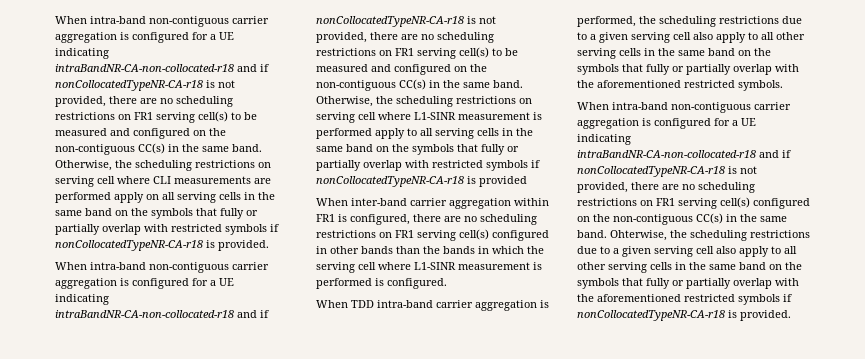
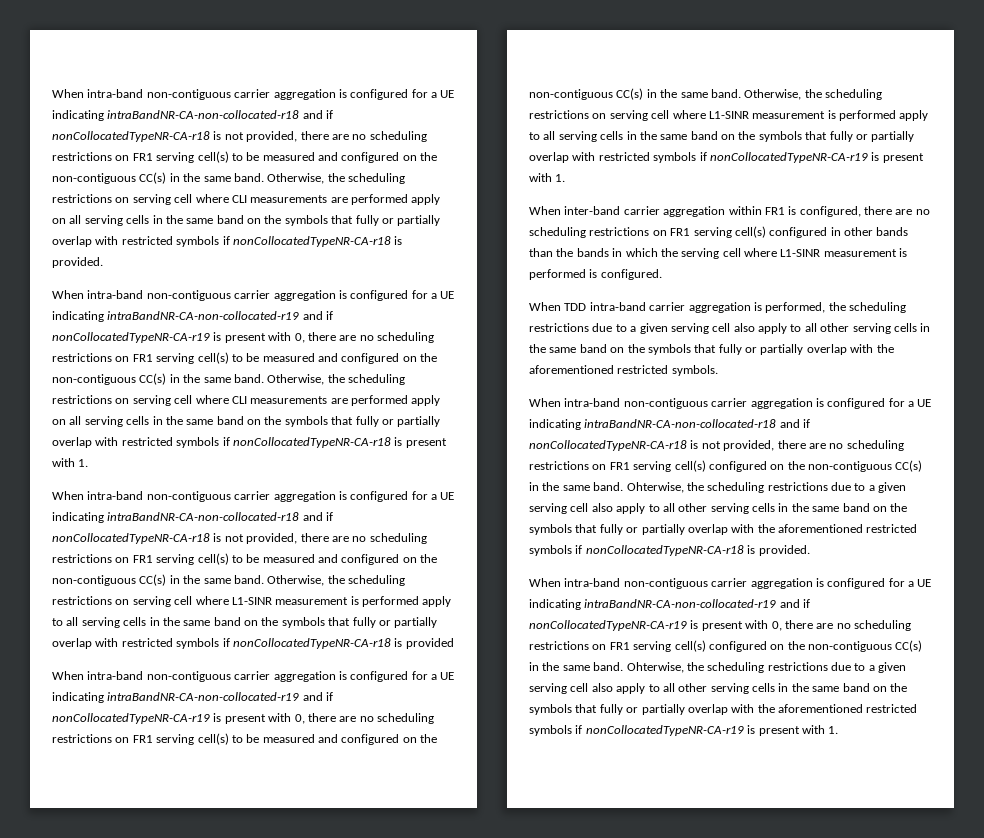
(269, 245) none -> [52,290,455,301] [52,311,334,322] [52,332,434,343] [52,352,438,364] [52,373,405,385] [52,395,441,406] [52,416,441,427] [52,437,447,448] [52,458,89,467] // When intra-band non-contiguous carrier aggregation is configured for a UE indicating intraBandNR-CA-non-collocated-r19 and if nonCollocatedTypeNR-CA-r19 is present with 0, there are no scheduling restrictions on FR1 serving cell(s) to be measured and configured on the non-contiguous CC(s) in the same band. Otherwise, the scheduling restrictions on serving cell where CLI measurements are performed apply on all serving cells in the same band on the symbols that fully or partially overlap with restricted symbols if nonCollocatedTypeNR-CA-r18 is present with 1.
(527, 181) none -> [52,671,455,682] [52,692,334,703] [52,713,434,724] [52,733,438,745] [529,88,882,100] [529,110,929,121] [529,131,915,142] [529,152,924,163] [529,173,566,182] // When intra-band non-contiguous carrier aggregation is configured for a UE indicating intraBandNR-CA-non-collocated-r19 and if nonCollocatedTypeNR-CA-r19 is present with 0, there are no scheduling restrictions on FR1 serving cell(s) to be measured and configured on the non-contiguous CC(s) in the same band. Otherwise, the scheduling restrictions on serving cell where L1-SINR measurement is performed apply to all serving cells in the same band on the symbols that fully or partially overlap with restricted symbols if nonCollocatedTypeNR-CA-r19 is present with 1.
(791, 315) none -> [529,578,932,589] [529,599,811,610] [529,620,911,631] [529,640,923,652] [529,662,907,673] [529,683,908,694] [529,704,918,715] [529,725,839,736] // When intra-band non-contiguous carrier aggregation is configured for a UE indicating intraBandNR-CA-non-collocated-r19 and if nonCollocatedTypeNR-CA-r19 is present with 0, there are no scheduling restrictions on FR1 serving cell(s) configured on the non-contiguous CC(s) in the same band. Ohterwise, the scheduling restrictions due to a given serving cell also apply to all other serving cells in the same band on the symbols that fully or partially overlap with the aforementioned restricted symbols if nonCollocatedTypeNR-CA-r19 is present with 1.

